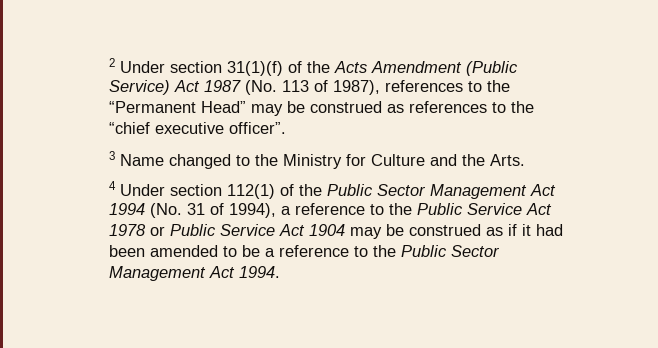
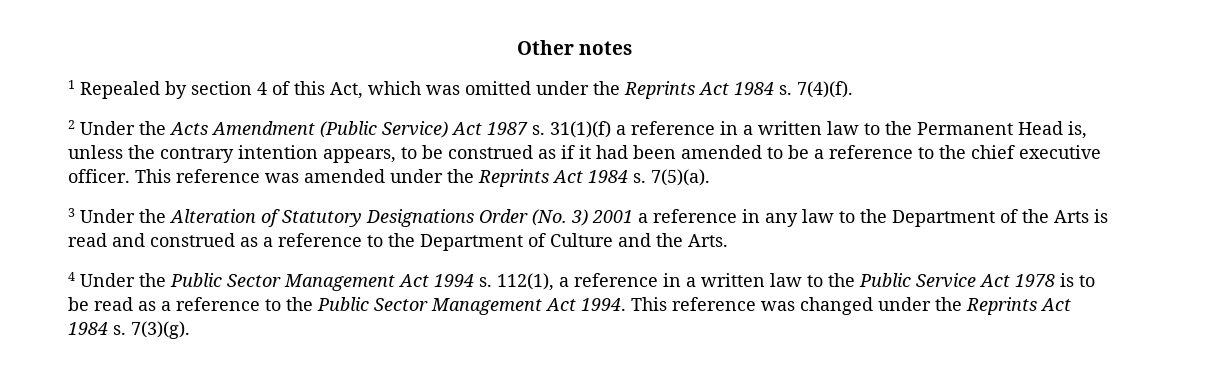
[109,58,303,76] 2 Under section 31(1)(f) of -> [516,40,633,55] [68,80,854,99] [68,120,136,135] Other notes // 1 Repealed by section 4 of this Act, which was omitted under the Reprints Act 1984 s. 7(4)(f). // 2 Under
[245,80,511,95] [109,101,535,116] [109,122,287,134] [109,151,526,169] [109,181,557,199] [109,203,553,218] [109,224,383,239] (No. 113 of 1987), references to the “Permanent Head” may be construed as references to the “chief executive officer”. // 3 Name changed to the Ministry for Culture and the Arts. // 4 Under section 112(1) of the Public Sector Management Act 1994 (No. 31 of 1994), a reference to the Public Service Act 1978 or Public Service Act 1904 may -> [532,121,1088,139] [68,145,418,163] s. 31(1)(f) a reference in a written law to the Permanent Head is, unless the contrary intention appears, to
(397, 251) none -> [971,145,1102,159] [68,169,711,187] [68,208,1109,227] [68,233,729,251] [68,272,1096,291] [68,297,314,311] chief executive officer. This reference was amended under the Reprints Act 1984 s. 7(5)(a). // 3 Under the Alteration of Statutory Designations Order (No. 3) 2001 a reference in any law to the Department of the Arts is read and construed as a reference to the Department of Culture and the Arts. // 4 Under the Public Sector Management Act 1994 s. 112(1), a reference in a written law to the Public Service Act 1978 is to be read as a reference to the
(281, 272) none -> [631,297,1072,315] [68,321,191,339] This reference was changed under the Reprints Act 1984 s. 7(3)(g).

